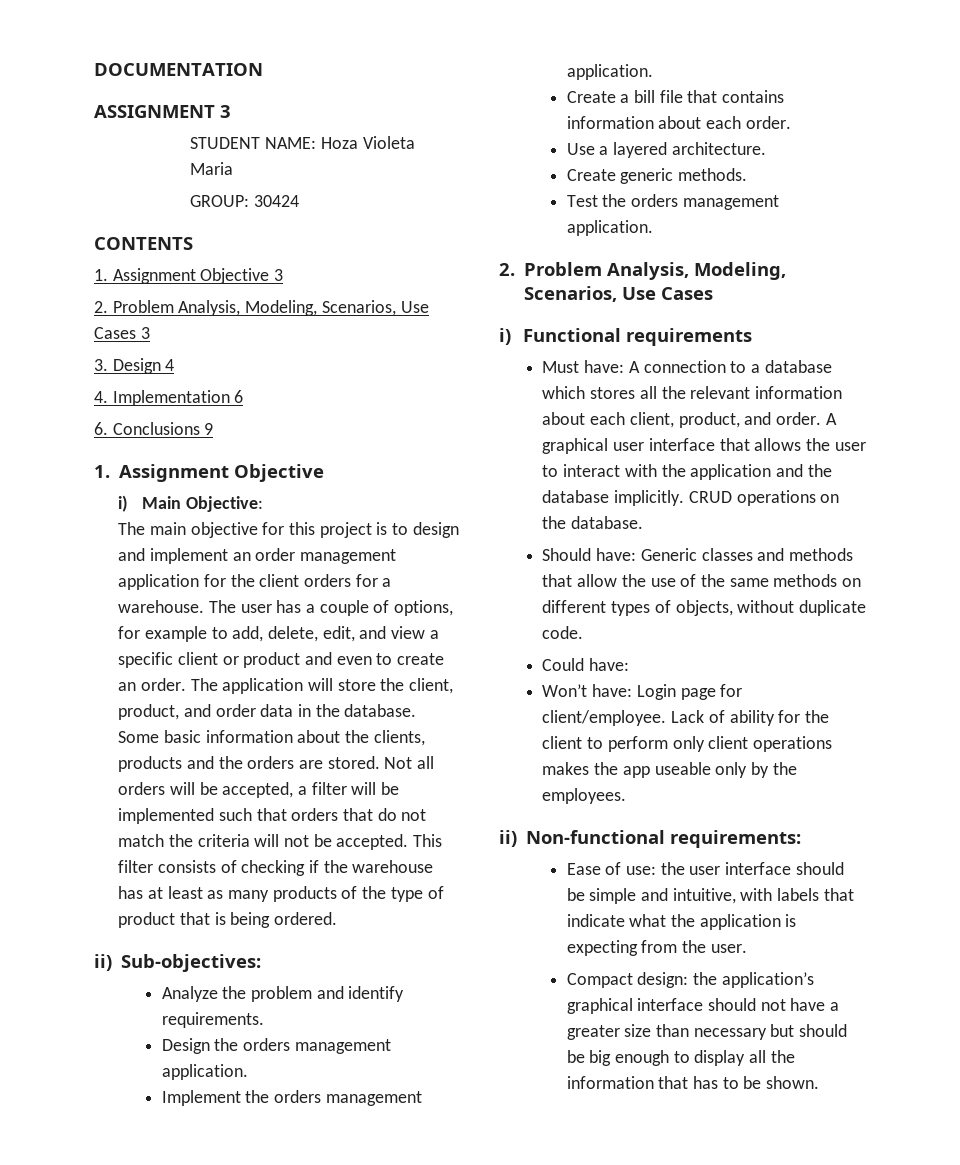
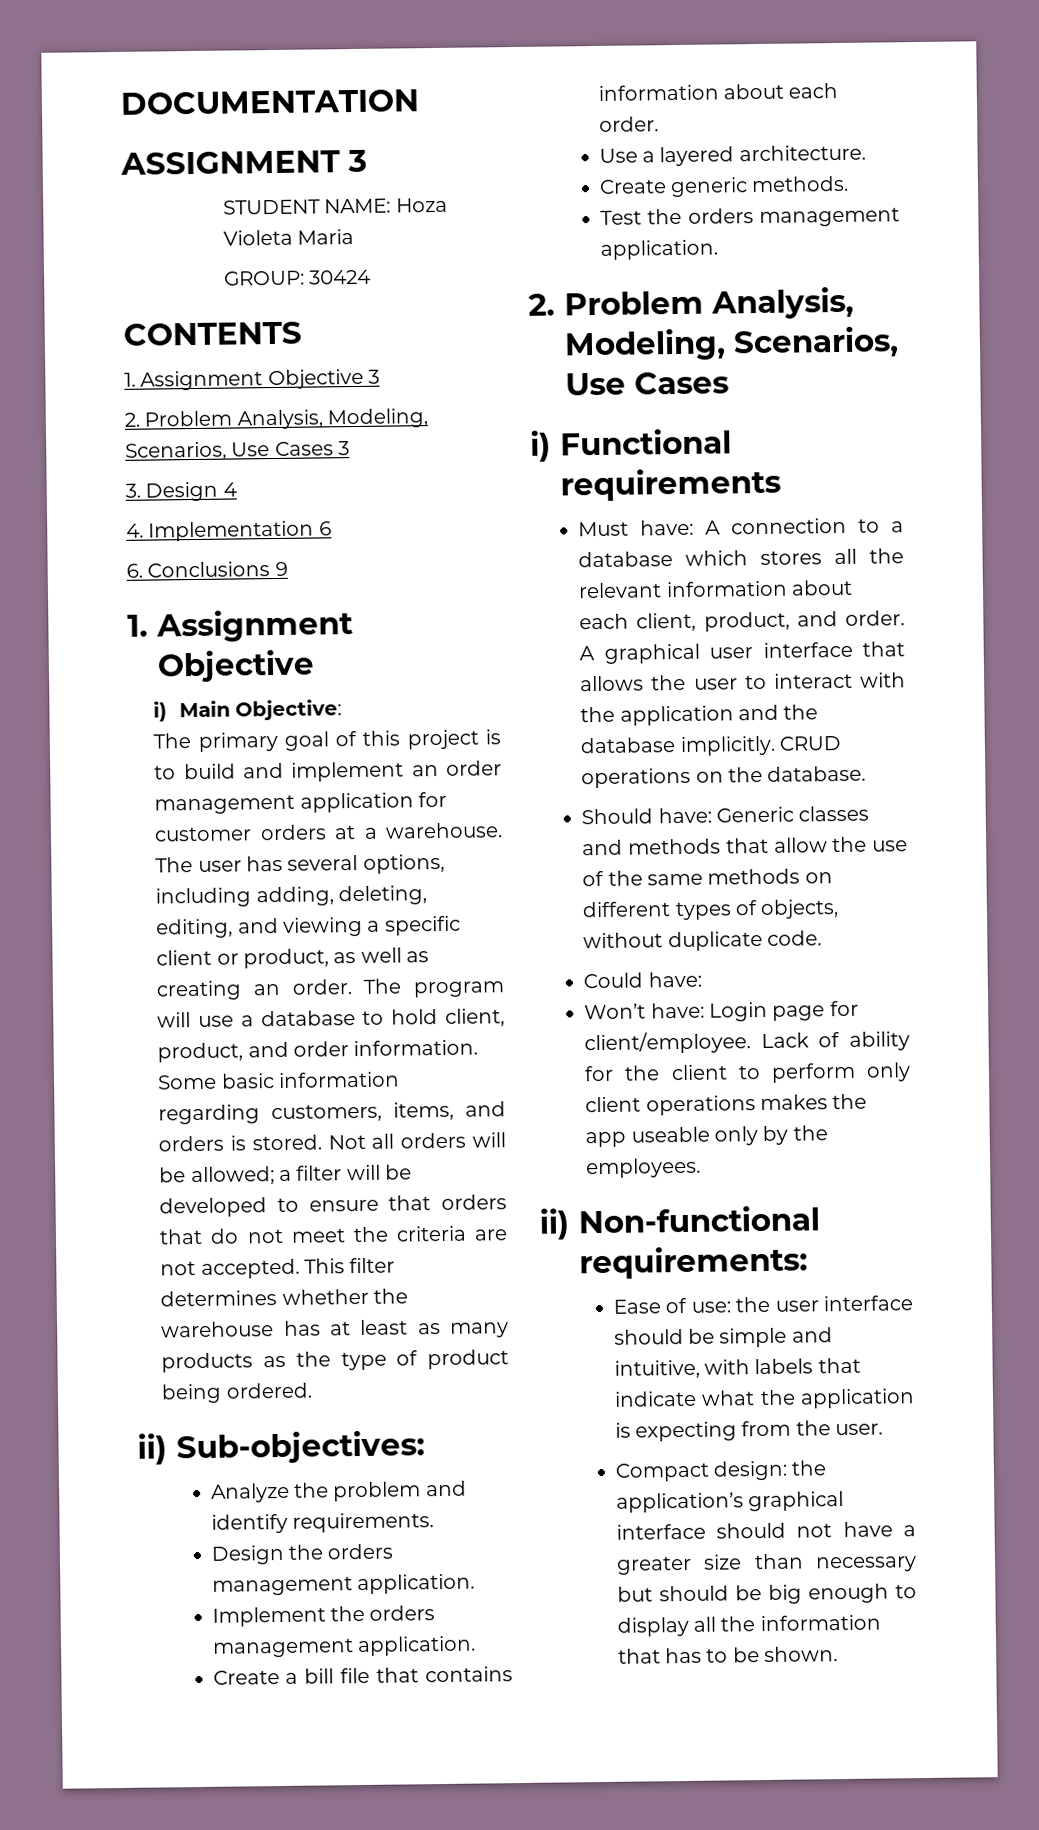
[149,522,285,538] main objective for -> [197,730,358,752] primary goal of
[412,522,459,538] design -> [183,763,236,780] build
[230,574,378,587] the client orders for -> [154,824,357,842] customer orders at
[306,600,454,616] [118,626,439,642] [118,652,445,668] [118,678,454,694] [118,704,417,720] [118,730,425,746] [118,756,324,772] a couple of options, for example to add, delete, edit, and view a specific client or product and even to create an order. The application will store the client, product, and order data in the database. Some basic information about the clients, products and the orders are -> [287,853,445,874] [155,885,428,908] [156,915,461,939] [156,947,430,969] [156,978,506,1001] [157,1008,506,1028] [157,1039,479,1063] [157,1071,401,1090] [158,1101,507,1125] [158,1135,247,1152] several options, including adding, deleting, editing, and viewing a specific client or product, as well as creating an order. The program will use a database to hold client, product, and order information. Some basic information regarding customers, items, and orders is
[222,782,294,798] accepted, -> [190,1166,275,1186] allowed;
[118,808,252,824] implemented such -> [159,1197,379,1218] developed to ensure
[118,834,165,847] match -> [290,1228,346,1243] meet
[254,834,443,850] [118,860,320,876] will not be accepted. This filter consists of checking if -> [474,1229,509,1241] [160,1257,396,1279] [160,1288,369,1307] are not accepted. This filter determines whether
[341,886,358,899] of -> [263,1355,287,1368] as
[179,912,226,925] that is -> (509, 1359) none

